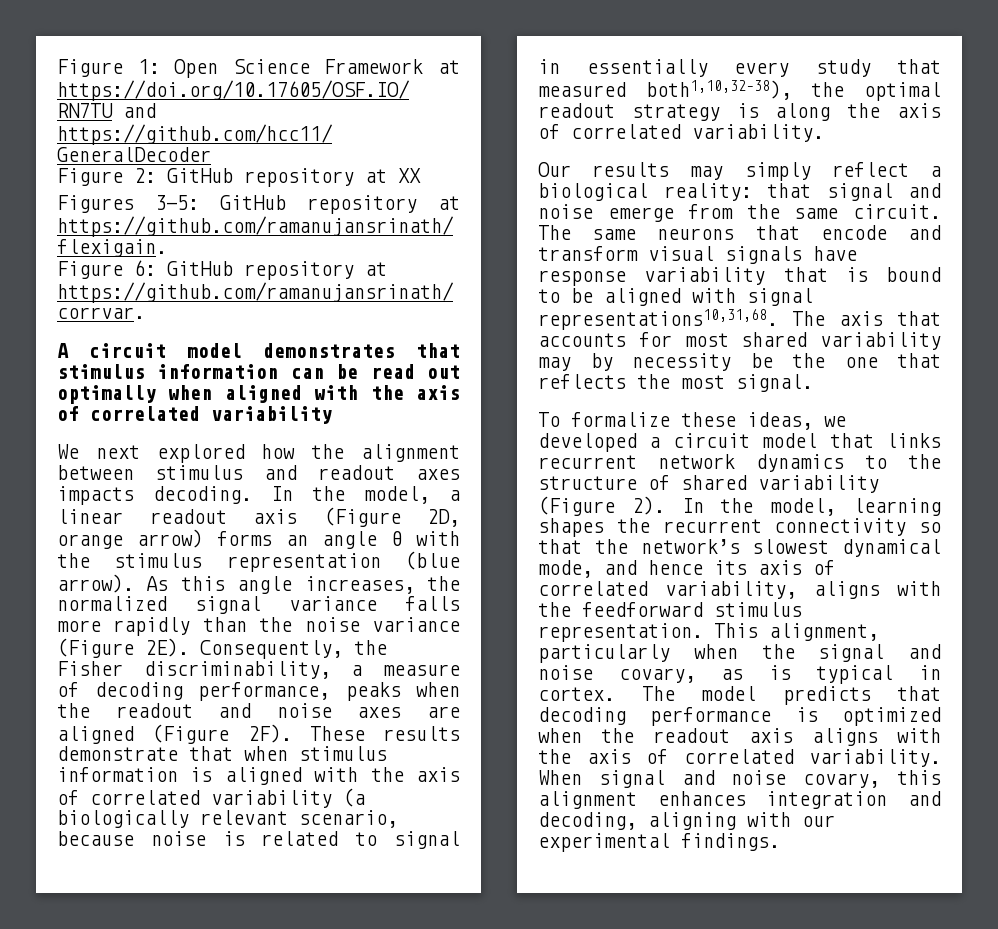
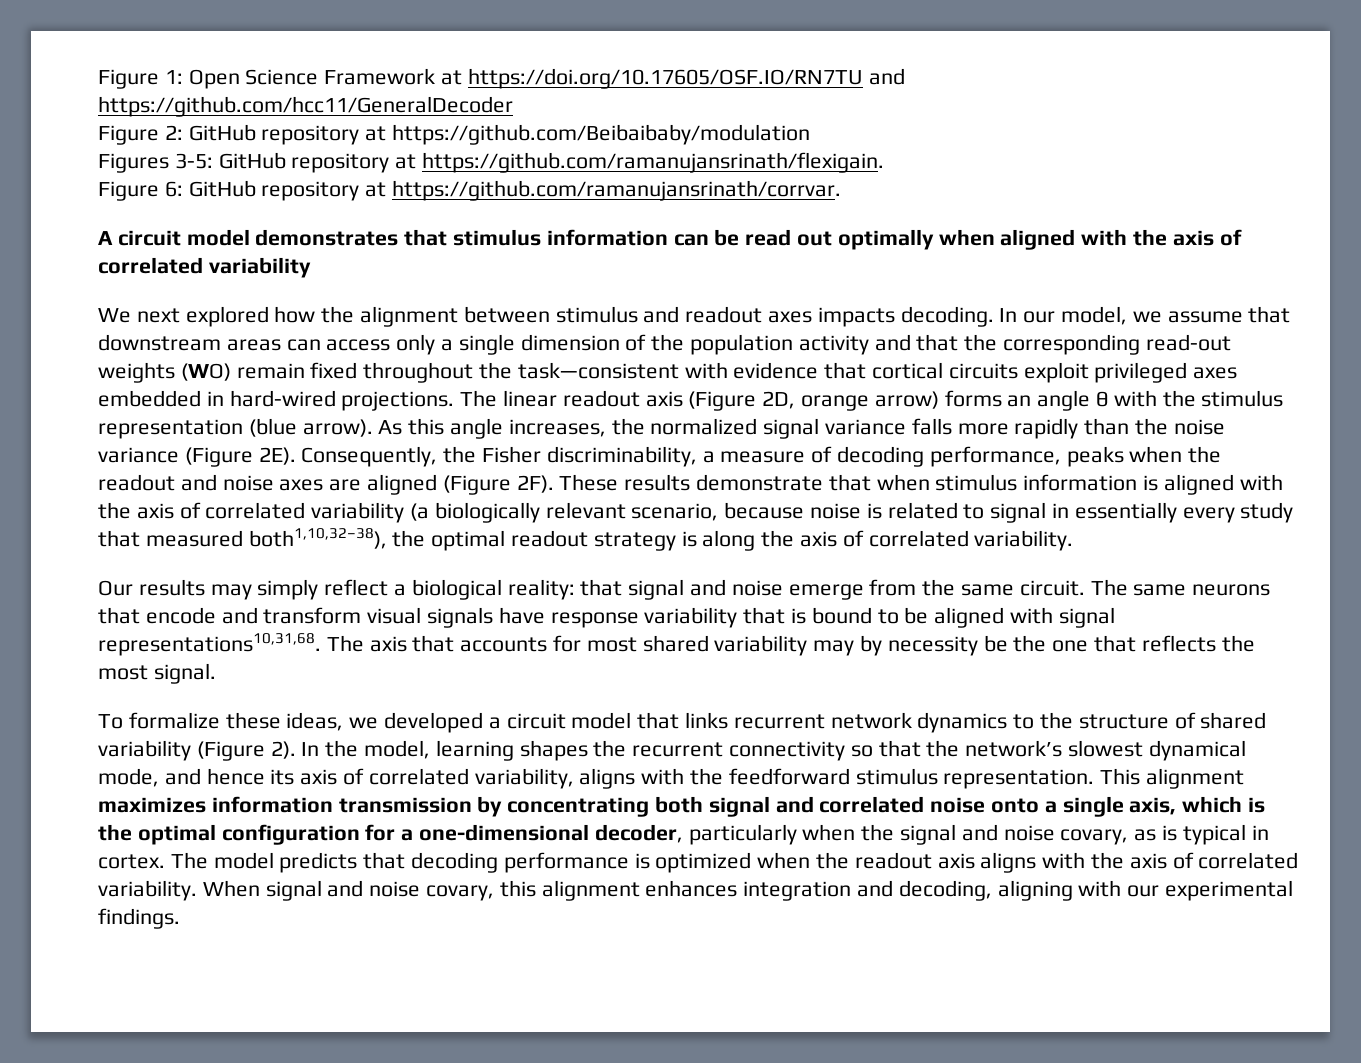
[398,168,421,183] XX -> [392,124,811,145] https://github.com/Beibaibaby/modulation
[312,486,460,504] the model, a -> [1023,306,1291,325] [98,334,1231,355] [98,362,1238,383] [98,390,498,411] our model, we assume that downstream areas can access only a single dimension of the population activity and that the corresponding read-out weights (WO) remain fixed throughout the task—consistent with evidence that cortical circuits exploit privileged axes embedded in hard-wired projections. The
[769,623,879,641] alignment, -> [1146,768,1245,789] [98,796,1266,817] [98,824,683,845] alignment maximizes information transmission by concentrating both signal and correlated noise onto a single axis, which is the optimal configuration for a one-dimensional decoder,

